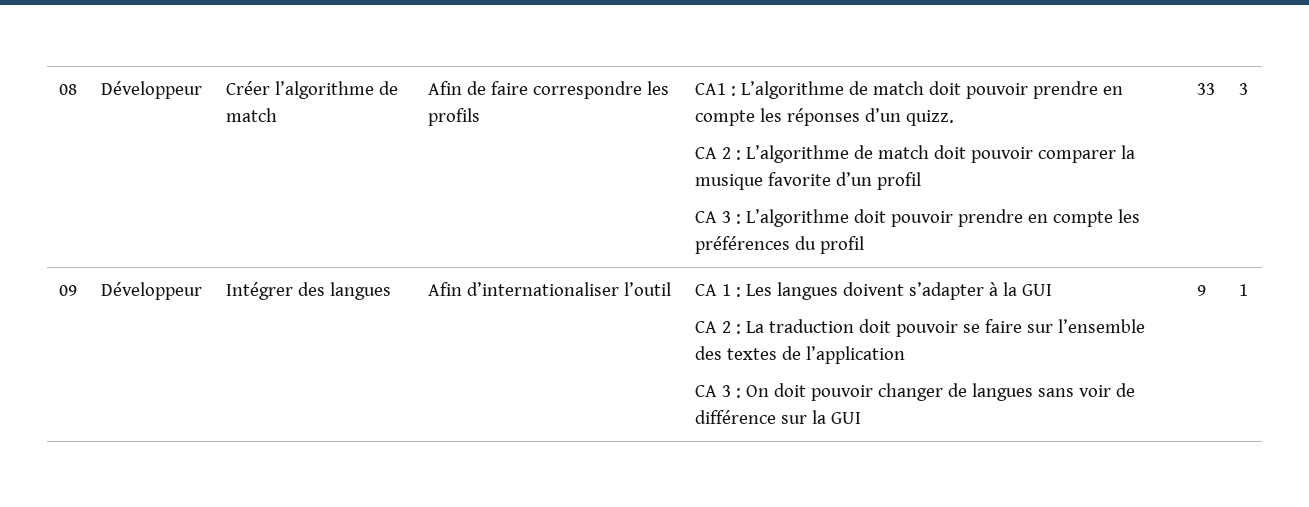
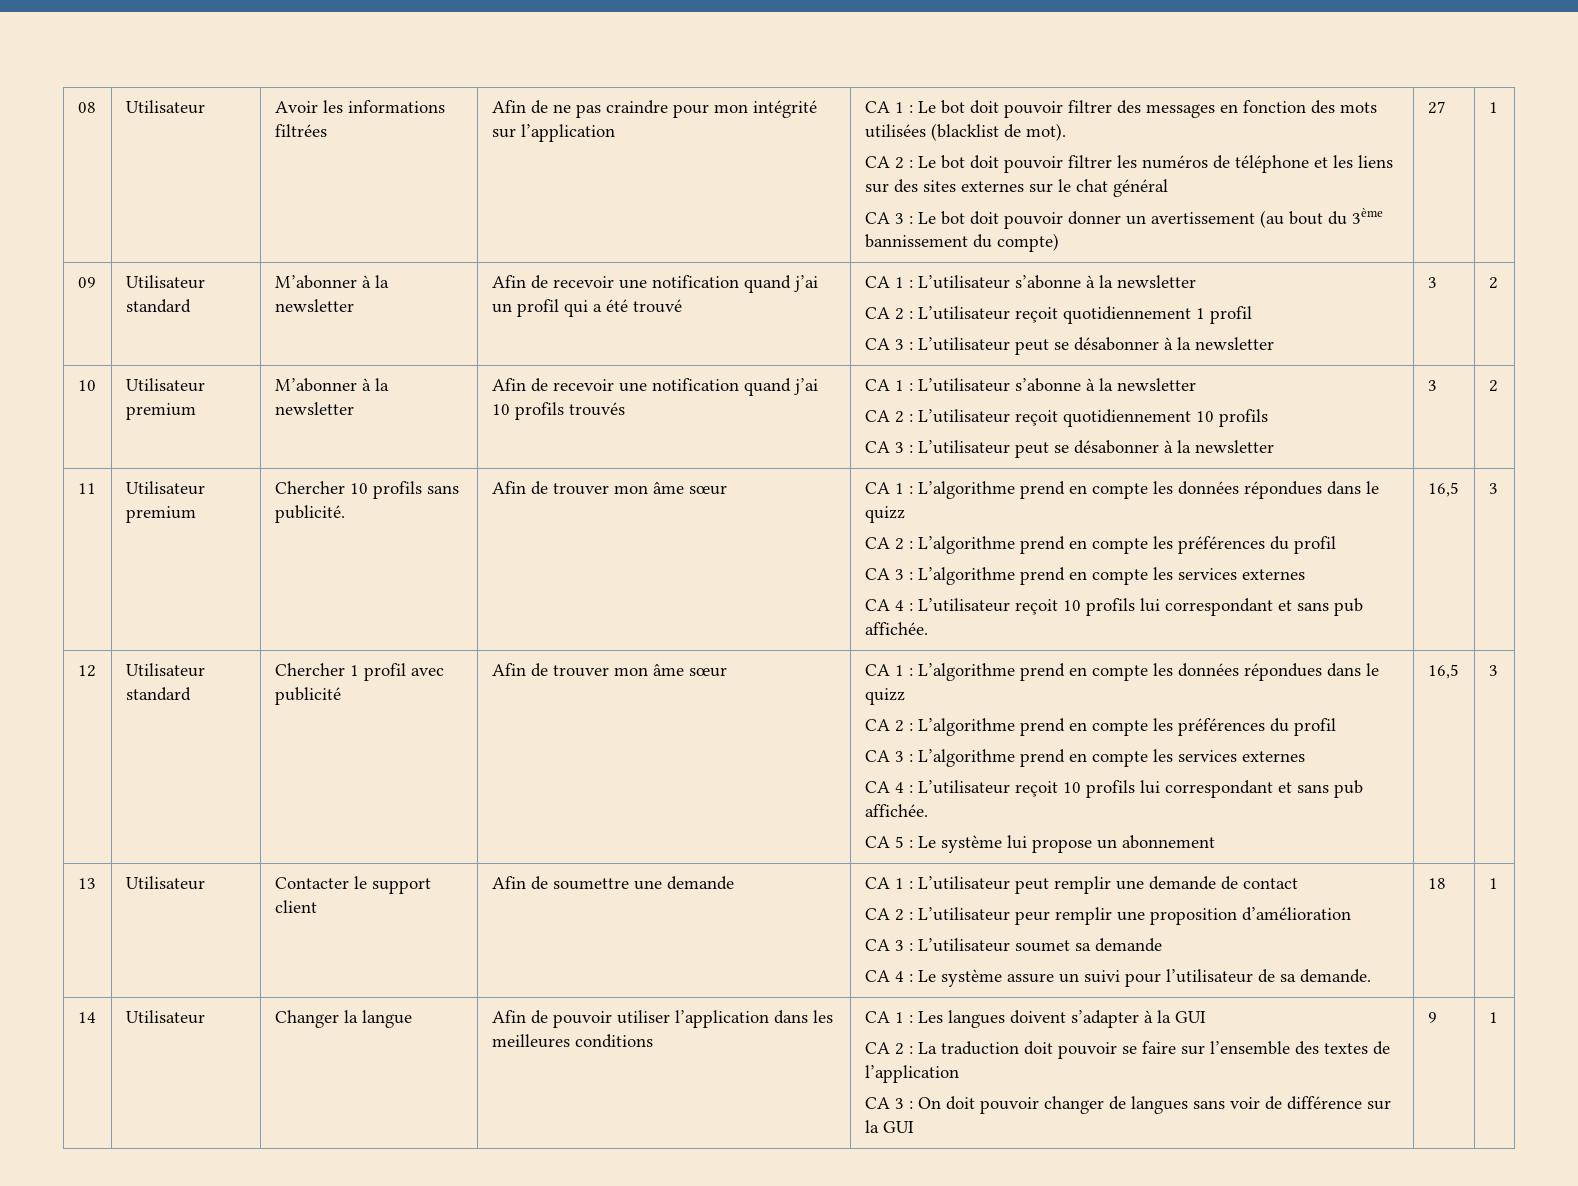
[100,81,202,99] [225,81,398,99] [225,108,277,122] [427,81,669,99] [427,108,480,126] [694,81,1123,99] [694,108,954,126] [694,145,1135,163] [694,172,921,190] [694,209,1140,227] [694,236,864,254] [1196,83,1215,95] [1238,83,1248,95] [58,285,77,296] [100,282,202,300] [225,282,391,300] [427,282,671,296] Développeur | Créer l’algorithme de match | Afin de faire correspondre les profils | CA1 : L’algorithme de match doit pouvoir prendre en compte les réponses d’un quizz. // CA 2 : L’algorithme de match doit pouvoir comparer la musique favorite d’un profil // CA 3 : L’algorithme doit pouvoir prendre en compte les préférences du profil | 33 | 3 // 09 | Développeur | Intégrer des langues | Afin d’internationaliser l’outil -> [125,100,205,114] [274,100,445,113] [274,124,327,137] [491,100,817,118] [491,124,615,142] [864,100,1377,118] [864,123,1066,141] [864,155,1393,173] [864,179,1168,197] [864,207,1383,229] [864,233,1059,252] [1427,101,1446,114] [1488,102,1498,113] [77,277,96,288] [125,275,205,289] [125,299,191,313] [274,275,389,289] [274,299,354,312] [491,275,818,293] [491,299,682,317] [864,275,1196,289] [864,306,1252,324] [864,337,1274,355] [1427,277,1437,288] [1488,277,1498,289] [77,380,96,391] [125,378,205,392] [125,403,196,420] [274,378,389,392] [274,402,354,415] [491,378,818,396] [491,402,625,420] [864,378,1196,392] [864,409,1268,427] [864,440,1274,458] [1427,380,1437,391] [1488,380,1498,392] [77,483,96,494] [125,481,205,495] [125,506,196,523] [274,481,459,499] [274,505,345,523] [491,481,727,495] [864,481,1379,499] [864,506,905,523] [864,536,1336,554] [864,567,1305,585] [864,598,1363,616] [864,622,928,635] [1427,482,1459,497] [1488,483,1498,494] [77,665,96,677] [125,663,205,677] [125,687,191,701] [274,663,444,681] [274,687,341,705] [491,663,727,677] [864,663,1379,681] [864,688,905,705] [864,718,1336,736] [864,749,1305,767] [864,780,1363,798] [864,804,928,817] [864,835,1215,853] [1427,664,1459,679] [1488,665,1498,676] [77,878,96,889] [125,876,205,890] [274,876,431,894] [274,900,317,913] [491,876,734,890] [864,876,1298,894] [864,907,1351,925] [864,938,1162,952] [864,969,1371,987] [1427,878,1446,889] [1488,878,1498,889] [77,1012,96,1023] [125,1010,205,1024] [274,1010,412,1028] [491,1010,833,1028] [491,1034,653,1048] Utilisateur | Avoir les informations filtrées | Afin de ne pas craindre pour mon intégrité sur l’application | CA 1 : Le bot doit pouvoir filtrer des messages en fonction des mots utilisées (blacklist de mot). // CA 2 : Le bot doit pouvoir filtrer les numéros de téléphone et les liens sur des sites externes sur le chat général // CA 3 : Le bot doit pouvoir donner un avertissement (au bout du 3ème bannissement du compte) | 27 | 1 // 09 | Utilisateur standard | M’abonner à la newsletter | Afin de recevoir une notification quand j’ai un profil qui a été trouvé | CA 1 : L’utilisateur s’abonne à la newsletter // CA 2 : L’utilisateur reçoit quotidiennement 1 profil // CA 3 : L’utilisateur peut se désabonner à la newsletter | 3 | 2 // 10 | Utilisateur premium | M’abonner à la newsletter | Afin de recevoir une notification quand j’ai 10 profils trouvés | CA 1 : L’utilisateur s’abonne à la newsletter // CA 2 : L’utilisateur reçoit quotidiennement 10 profils // CA 3 : L’utilisateur peut se désabonner à la newsletter | 3 | 2 // 11 | Utilisateur premium | Chercher 10 profils sans publicité. | Afin de trouver mon âme sœur | CA 1 : L’algorithme prend en compte les données répondues dans le quizz // CA 2 : L’algorithme prend en compte les préférences du profil // CA 3 : L’algorithme prend en compte les services externes // CA 4 : L’utilisateur reçoit 10 profils lui correspondant et sans pub affichée. | 16,5 | 3 // 12 | Utilisateur standard | Chercher 1 profil avec publicité | Afin de trouver mon âme sœur | CA 1 : L’algorithme prend en compte les données répondues dans le quizz // CA 2 : L’algorithme prend en compte les préférences du profil // CA 3 : L’algorithme prend en compte les services externes // CA 4 : L’utilisateur reçoit 10 profils lui correspondant et sans pub affichée. // CA 5 : Le système lui propose un abonnement | 16,5 | 3 // 13 | Utilisateur | Contacter le support client | Afin de soumettre une demande | CA 1 : L’utilisateur peut remplir une demande de contact // CA 2 : L’utilisateur peur remplir une proposition d’amélioration // CA 3 : L’utilisateur soumet sa demande // CA 4 : Le système assure un suivi pour l’utilisateur de sa demande. | 18 | 1 // 14 | Utilisateur | Changer la langue | Afin de pouvoir utiliser l’application dans les meilleures conditions

